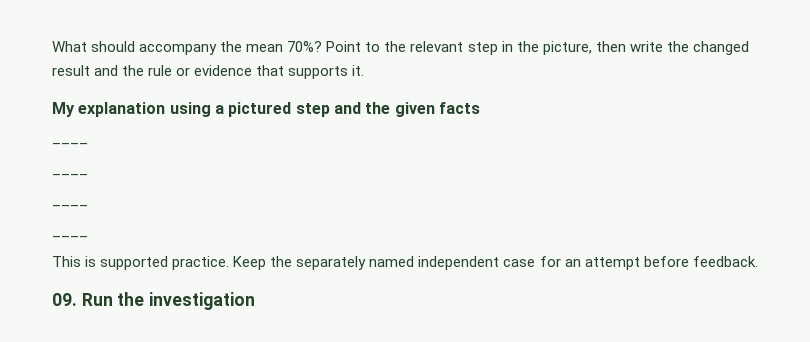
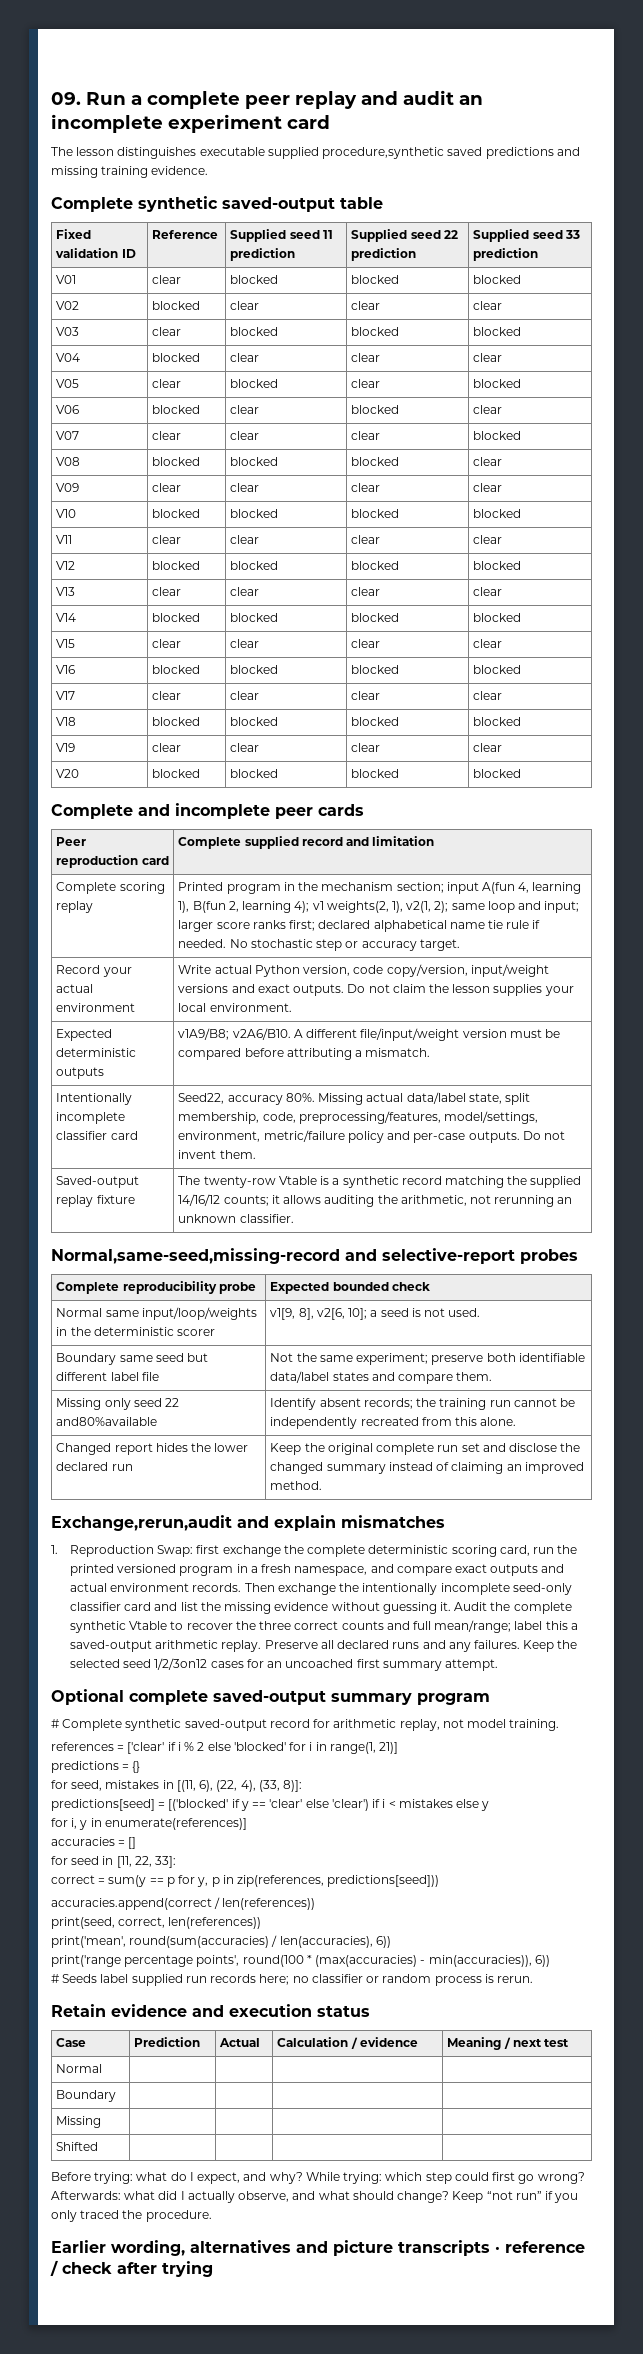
[52,41,749,55] [52,65,365,79] [52,102,480,117] [52,143,88,145] [52,174,88,176] [52,205,88,207] [52,236,88,238] [52,256,758,270] [52,292,256,310] What should accompany the mean 70%? Point to the relevant step in the picture, then write the changed result and the rule or evidence that supports it. // My explanation using a pictured step and the given facts // ____ // ____ // ____ // ____ // This is supported practice. Keep the separately named independent case for an attempt before feedback. // 09. Run the investigation -> [51,90,483,109] [51,114,330,133] [51,147,580,159] [51,166,209,178] [51,196,383,212] [56,229,92,239] [55,248,136,258] [152,230,219,239] [230,229,333,242] [230,248,296,261] [351,229,458,242] [351,248,417,261] [473,229,580,242] [473,248,539,261] [56,275,77,284] [152,275,182,284] [230,275,279,284] [351,275,400,284] [473,275,522,284] [56,301,80,310] [152,301,201,310] [230,301,260,310] [351,301,381,310] [473,301,503,310] [56,327,80,336] [152,327,182,336] [230,327,279,336] [351,327,400,336] [473,327,522,336] [56,353,81,362] [152,353,201,362] [230,353,260,362] [351,353,381,362] [473,353,503,362] [56,379,80,388] [152,379,182,388] [230,379,279,388] [351,379,381,388] [473,379,522,388] [56,405,80,414] [152,405,201,414] [230,405,260,414] [351,405,400,414] [473,405,503,414] [56,431,80,440] [152,431,182,440] [230,431,260,440] [351,431,381,440] [473,431,522,440] [56,457,81,466] [152,457,201,466] [230,457,279,466] [351,457,400,466] [473,457,503,466] [56,483,80,492] [152,483,182,492] [230,483,260,492] [351,483,381,492] [473,483,503,492] [56,509,77,518] [152,509,201,518] [230,509,279,518] [351,509,400,518] [473,509,522,518] [56,535,73,544] [152,535,182,544] [230,535,260,544] [351,535,381,544] [473,535,503,544] [56,561,76,570] [152,561,201,570] [230,561,279,570] [351,561,400,570] [473,561,522,570] [56,587,76,596] [152,587,182,596] [230,587,260,596] [351,587,381,596] [473,587,503,596] [56,613,77,622] [152,613,201,622] [230,613,279,622] [351,613,400,622] [473,613,522,622] [56,639,76,648] [152,639,182,648] [230,639,260,648] [351,639,381,648] [473,639,503,648] [56,665,76,674] [152,665,201,674] [230,665,279,674] [351,665,400,674] [473,665,522,674] [56,691,76,700] [152,691,182,700] [230,691,260,700] [351,691,381,700] [473,691,503,700] [56,717,77,726] [152,717,201,726] [230,717,279,726] [351,717,400,726] [473,717,522,726] [56,743,76,752] [152,743,182,752] [230,743,260,752] [351,743,381,752] [473,743,503,752] [56,769,80,778] [152,769,201,778] [230,769,279,778] [351,769,400,778] [473,769,522,778] [51,803,364,819] [56,837,87,846] [56,855,169,868] [178,836,435,849] [56,882,165,894] [56,901,94,913] [178,882,582,894] [178,901,580,913] [178,920,541,932] [178,939,460,951] [56,965,132,977] [56,984,94,993] [56,1003,136,1012] [178,964,549,977] [178,984,574,996] [178,1003,292,1012] [56,1029,113,1041] [56,1048,137,1057] [56,1067,105,1079] [178,1028,560,1041] [178,1048,431,1060] [56,1093,133,1105] [56,1112,126,1124] [56,1131,138,1140] [178,1092,530,1105] [178,1111,539,1124] [178,1130,565,1143] [178,1150,256,1159] [56,1176,140,1188] [56,1195,135,1207] [178,1176,582,1188] [178,1194,573,1207] [178,1214,294,1223] [51,1248,578,1264] [56,1281,256,1294] [270,1282,430,1294] [56,1307,257,1320] [56,1327,216,1336] [270,1308,481,1320] [56,1353,209,1365] [56,1372,159,1381] [270,1353,585,1365] [270,1371,493,1384] [56,1398,180,1410] [56,1417,158,1426] [270,1398,575,1410] [270,1417,517,1429] [56,1443,249,1455] [56,1462,133,1471] [270,1443,581,1455] [270,1462,584,1474] [270,1481,323,1490] [51,1515,445,1531] [51,1545,578,1557] [69,1564,565,1576] [69,1583,572,1595] [69,1602,572,1614] [69,1620,578,1633] [69,1640,578,1652] [69,1658,498,1671] [51,1689,490,1705] [51,1719,560,1731] [51,1742,399,1754] [51,1761,141,1773] [51,1780,303,1792] [51,1799,490,1811] [51,1818,247,1830] [51,1837,137,1849] [51,1856,177,1868] [51,1875,440,1887] [51,1897,316,1910] [51,1917,262,1929] [51,1935,391,1948] [51,1955,550,1967] [51,1974,534,1986] [51,2004,370,2017] [56,2038,87,2047] [134,2037,201,2047] [219,2038,261,2047] [277,2037,418,2049] [447,2037,570,2050] [56,2064,103,2073] [56,2090,117,2102] [56,2116,102,2128] [56,2142,99,2151] [51,2172,585,2184] [51,2191,579,2203] [51,2210,212,2222] [51,2240,585,2256] [50,2260,213,2277] 09. Run a complete peer replay and audit an incomplete experiment card // The lesson distinguishes executable supplied procedure,synthetic saved predictions and missing training evidence. // Complete synthetic saved-output table // Fixed validation ID | Reference | Supplied seed 11 prediction | Supplied seed 22 prediction | Supplied seed 33 prediction // V01 | clear | blocked | blocked | blocked // V02 | blocked | clear | clear | clear // V03 | clear | blocked | blocked | blocked // V04 | blocked | clear | clear | clear // V05 | clear | blocked | clear | blocked // V06 | blocked | clear | blocked | clear // V07 | clear | clear | clear | blocked // V08 | blocked | blocked | blocked | clear // V09 | clear | clear | clear | clear // V10 | blocked | blocked | blocked | blocked // V11 | clear | clear | clear | clear // V12 | blocked | blocked | blocked | blocked // V13 | clear | clear | clear | clear // V14 | blocked | blocked | blocked | blocked // V15 | clear | clear | clear | clear // V16 | blocked | blocked | blocked | blocked // V17 | clear | clear | clear | clear // V18 | blocked | blocked | blocked | blocked // V19 | clear | clear | clear | clear // V20 | blocked | blocked | blocked | blocked // Complete and incomplete peer cards // Peer reproduction card | Complete supplied record and limitation // Complete scoring replay | Printed program in the mechanism section; input A(fun 4, learning 1), B(fun 2, learning 4); v1 weights(2, 1), v2(1, 2); same loop and input; larger score ranks first; declared alphabetical name tie rule if needed. No stochastic step or accuracy target. // Record your actual environment | Write actual Python version, code copy/version, input/weight versions and exact outputs. Do not claim the lesson supplies your local environment. // Expected deterministic outputs | v1A9/B8; v2A6/B10. A different file/input/weight version must be compared before attributing a mismatch. // Intentionally incomplete classifier card | Seed22, accuracy 80%. Missing actual data/label state, split membership, code, preprocessing/features, model/settings, environment, metric/failure policy and per-case outputs. Do not invent them. // Saved-output replay fixture | The twenty-row Vtable is a synthetic record matching the supplied 14/16/12 counts; it allows auditing the arithmetic, not rerunning an unknown classifier. // Normal,same-seed,missing-record and selective-report probes // Complete reproducibility probe | Expected bounded check // Normal same input/loop/weights in the deterministic scorer | v1[9, 8], v2[6, 10]; a seed is not used. // Boundary same seed but different label file | Not the same experiment; preserve both identifiable data/label states and compare them. // Missing only seed 22 and80%available | Identify absent records; the training run cannot be independently recreated from this alone. // Changed report hides the lower declared run | Keep the original complete run set and disclose the changed summary instead of claiming an improved method. // Exchange,rerun,audit and explain mismatches // 1. Reproduction Swap: first exchange the complete deterministic scoring card, run the printed versioned program in a fresh namespace, and compare exact outputs and actual environment records. Then exchange the intentionally incomplete seed-only classifier card and list the missing evidence without guessing it. Audit the complete synthetic Vtable to recover the three correct counts and full mean/range; label this a saved-output arithmetic replay. Preserve all declared runs and any failures. Keep the selected seed 1/2/3on12 cases for an uncoached first summary attempt. // Optional complete saved-output summary program // # Complete synthetic saved-output record for arithmetic replay, not model training. // references = ['clear' if i % 2 else 'blocked' for i in range(1, 21)] // predictions = {} // for seed, mistakes in [(11, 6), (22, 4), (33, 8)]: // predictions[seed] = [('blocked' if y == 'clear' else 'clear') if i < mistakes else y // for i, y in enumerate(references)] // accuracies = [] // for seed in [11, 22, 33]: // correct = sum(y == p for y, p in zip(references, predictions[seed])) // accuracies.append(correct / len(references)) // print(seed, correct, len(references)) // print('mean', round(sum(accuracies) / len(accuracies), 6)) // print('range percentage points', round(100 * (max(accuracies) - min(accuracies)), 6)) // # Seeds label supplied run records here; no classifier or random process is rerun. // Retain evidence and execution status // Case | Prediction | Actual | Calculation / evidence | Meaning / next test // Normal | | | | // Boundary | | | | // Missing | | | | // Shifted | | | | // Before trying: what do I expect, and why? While trying: which step could first go wrong? Afterwards: what did I actually observe, and what should change? Keep “not run” if you only traced the procedure. // Earlier wording, alternatives and picture transcripts · reference / check after trying

